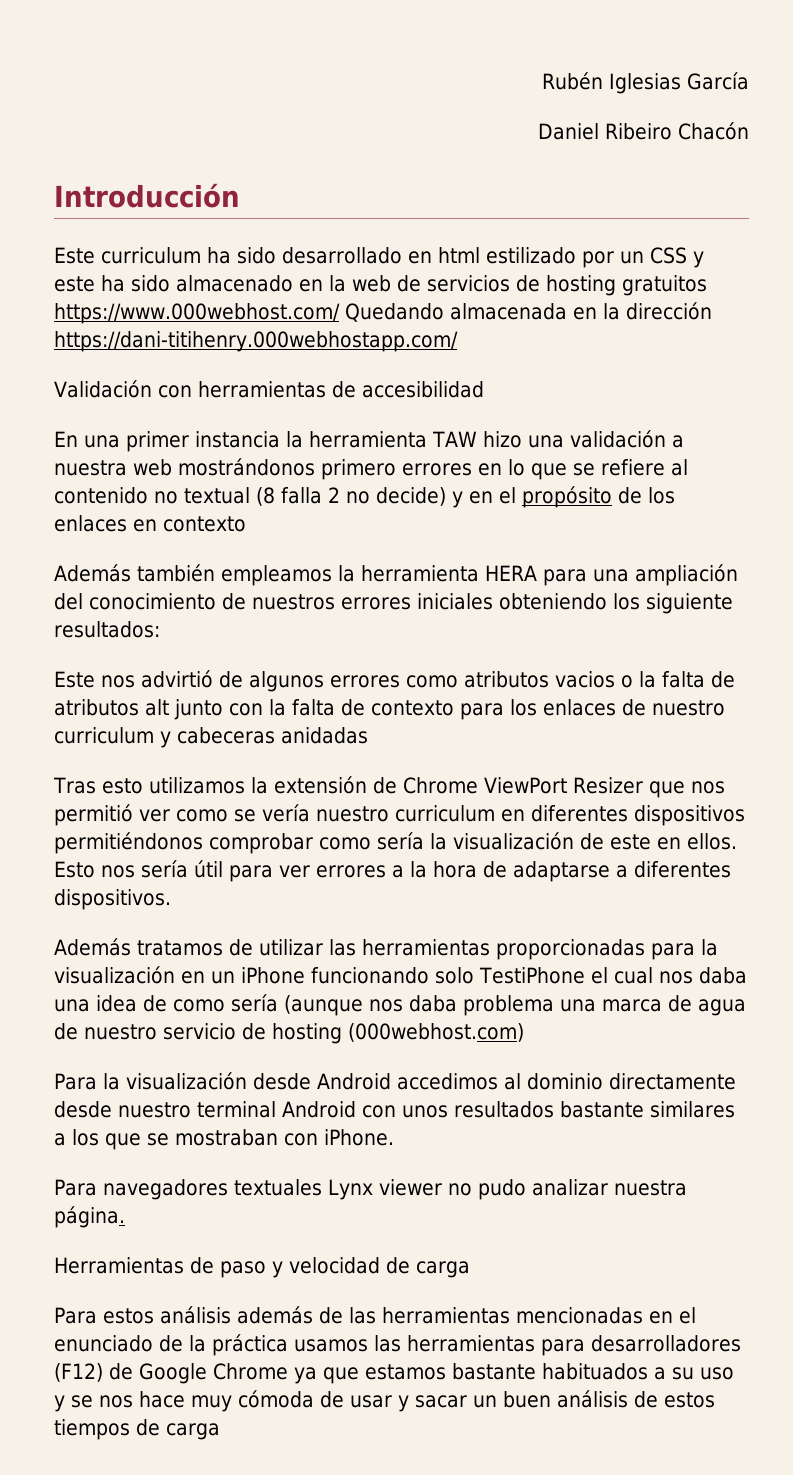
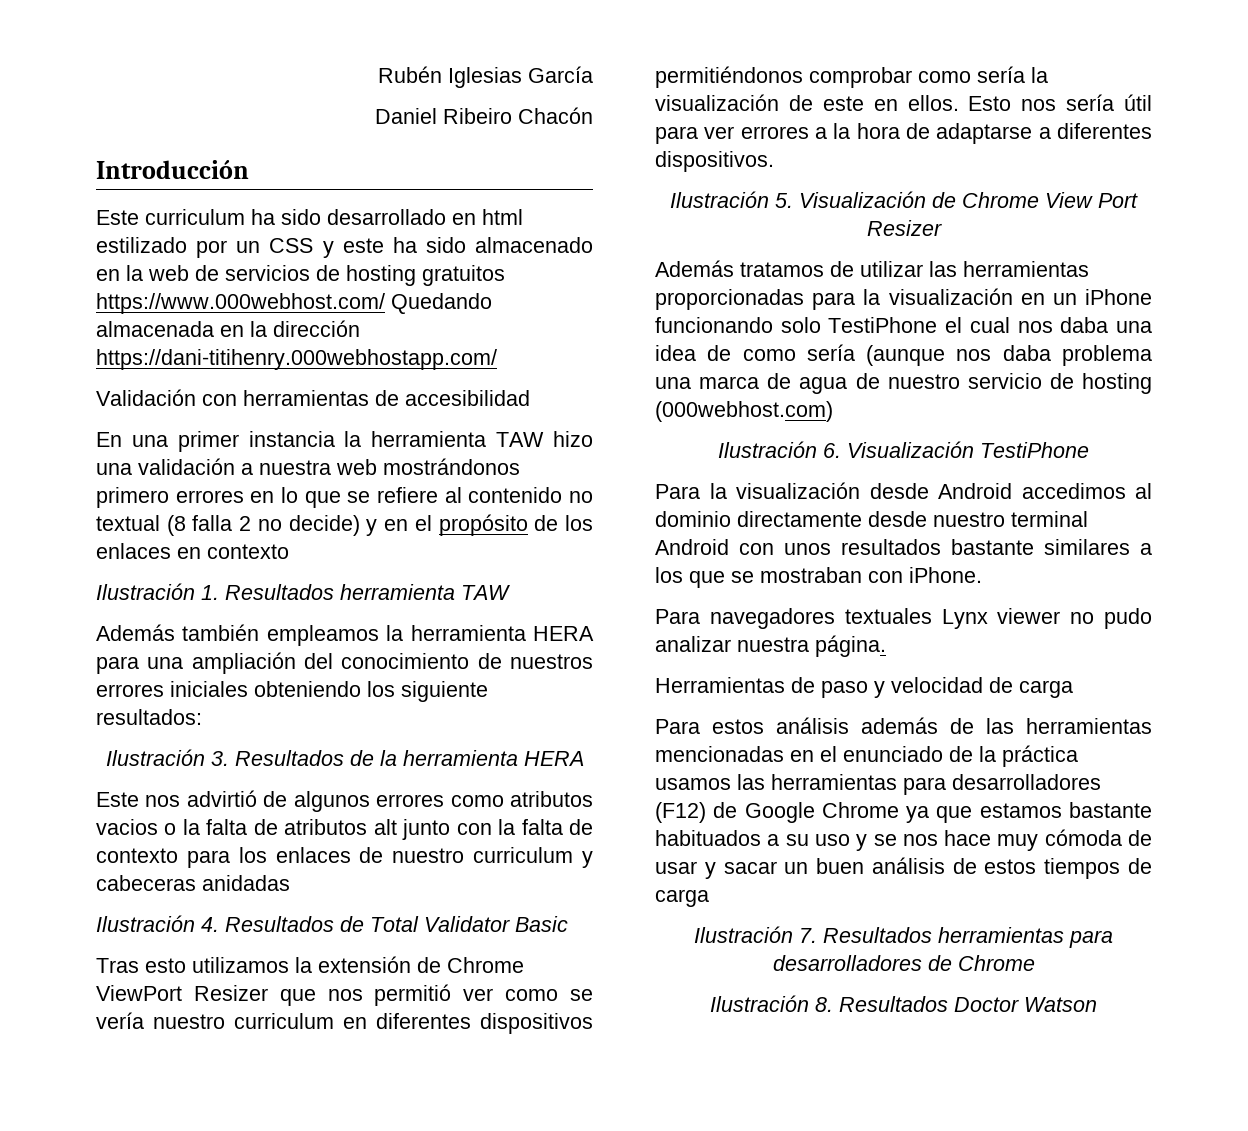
(246, 524) none -> [96,583,510,600] // Ilustración 1. Resultados herramienta TAW
(160, 629) none -> [105,749,584,766] // Ilustración 3. Resultados de la herramienta HERA
(368, 735) none -> [96,915,568,932] // Ilustración 4. Resultados de Total Validator Basic
(171, 899) none -> [670,191,1138,208] [866,220,942,236] // Ilustración 5. Visualización de Chrome View Port Resizer
(524, 1032) none -> [718,441,1089,458] // Ilustración 6. Visualización TestiPhone
(220, 1431) none -> [694,926,1113,948] [772,955,1035,971] [710,995,1097,1012] // Ilustración 7. Resultados herramientas para desarrolladores de Chrome // Ilustración 8. Resultados Doctor Watson

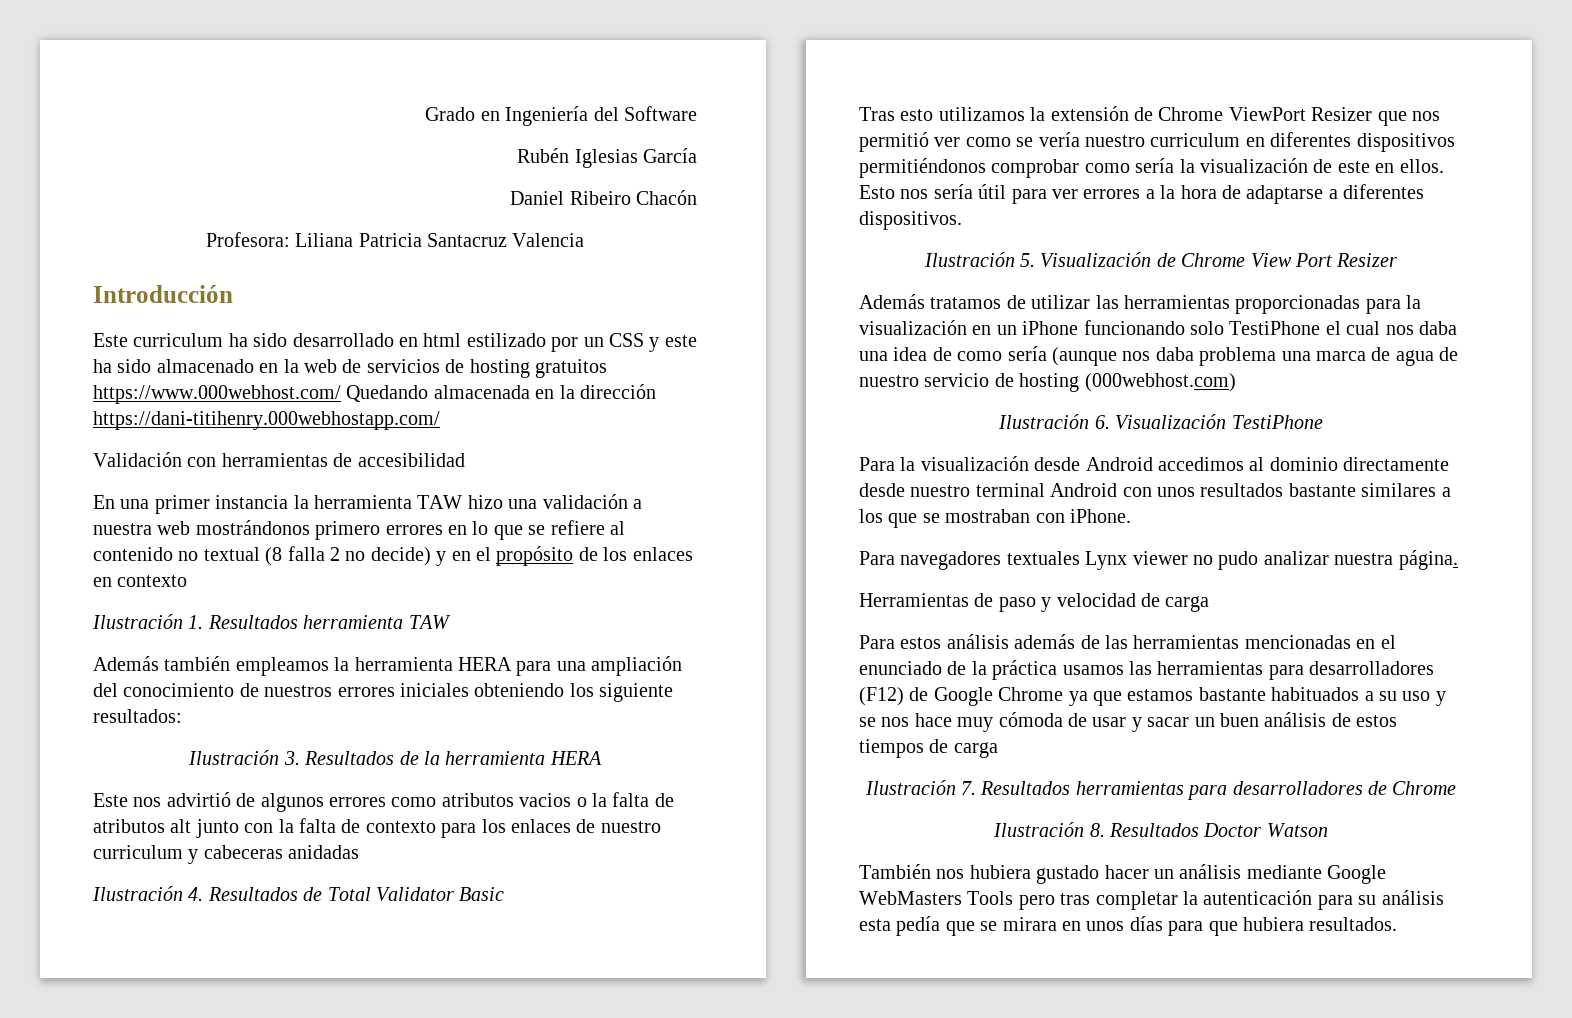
(378, 74) none -> [425,106,697,126] Grado en Ingeniería del Software //
(593, 115) none -> [205,232,585,247] // Profesora: Liliana Patricia Santacruz Valencia
(1097, 1004) none -> [859,864,1387,884] [859,890,1444,910] [859,916,1398,936] // También nos hubiera gustado hacer un análisis mediante Google WebMasters Tools pero tras completar la autenticación para su análisis esta pedía que se mirara en unos días para que hubiera resultados.

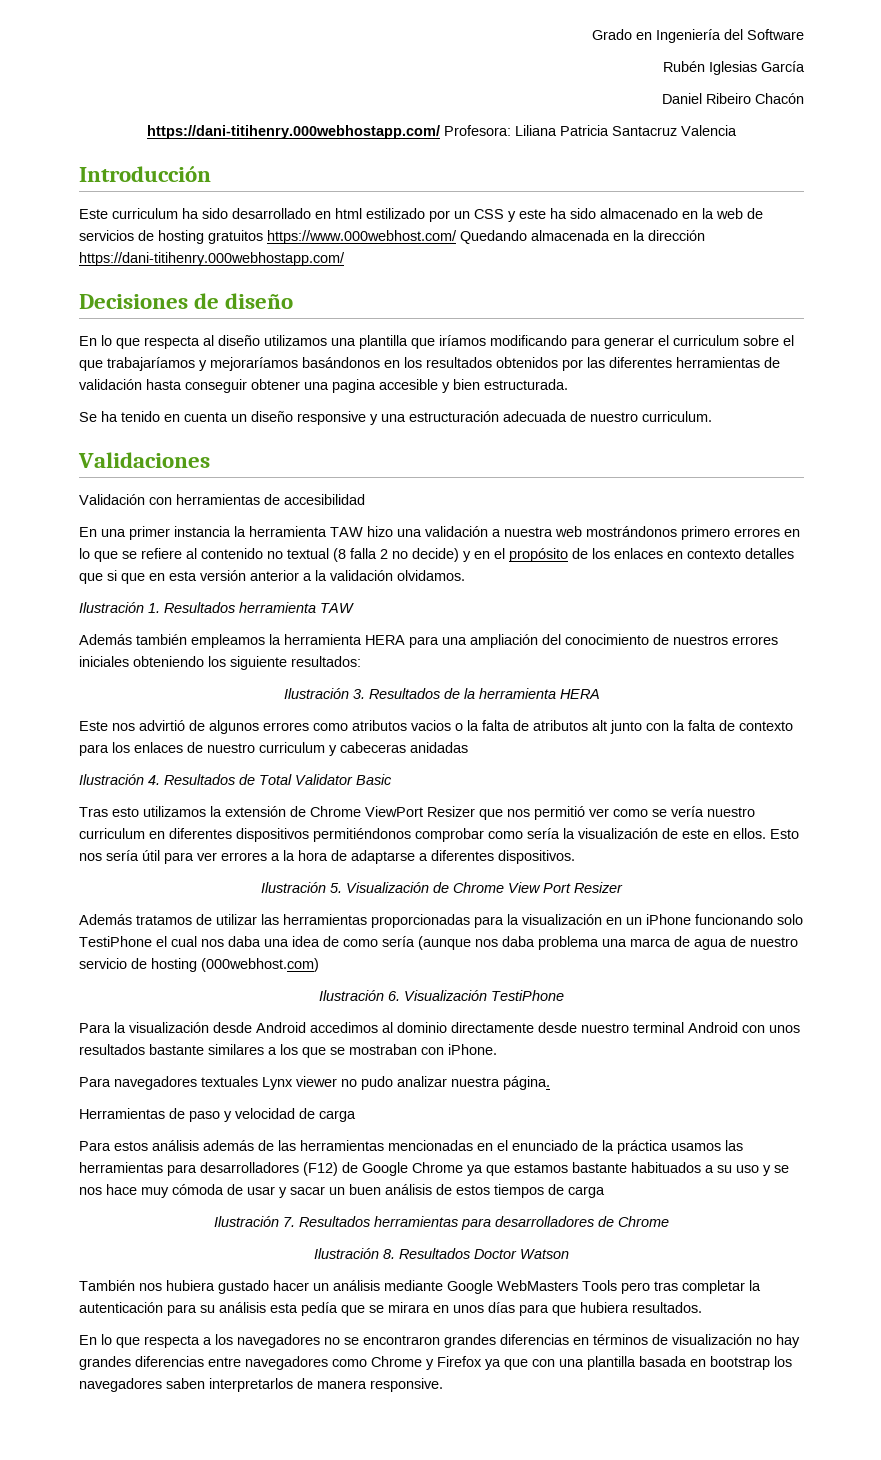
(697, 197) none -> [147,125,440,139] https://dani-titihenry.000webhostapp.com/
(440, 420) none -> [79,293,294,309] [79,335,794,349] [79,357,780,371] [79,379,568,393] [79,411,712,425] [78,452,210,468] // Decisiones de diseño // En lo que respecta al diseño utilizamos una plantilla que iríamos modificando para generar el curriculum sobre el que trabajaríamos y mejoraríamos basándonos en los resultados obtenidos por las diferentes herramientas de validación hasta conseguir obtener una pagina accesible y bien estructurada. // Se ha tenido en cuenta un diseño responsive y una estructuración adecuada de nuestro curriculum. // Validaciones
(188, 581) none -> [745,548,794,559] [79,570,465,584] detalles que si que en esta versión anterior a la validación olvidamos.
(1398, 924) none -> [79,1334,800,1348] [79,1356,792,1370] [79,1378,443,1392] // En lo que respecta a los navegadores no se encontraron grandes diferencias en términos de visualización no hay grandes diferencias entre navegadores como Chrome y Firefox ya que con una plantilla basada en bootstrap los navegadores saben interpretarlos de manera responsive.

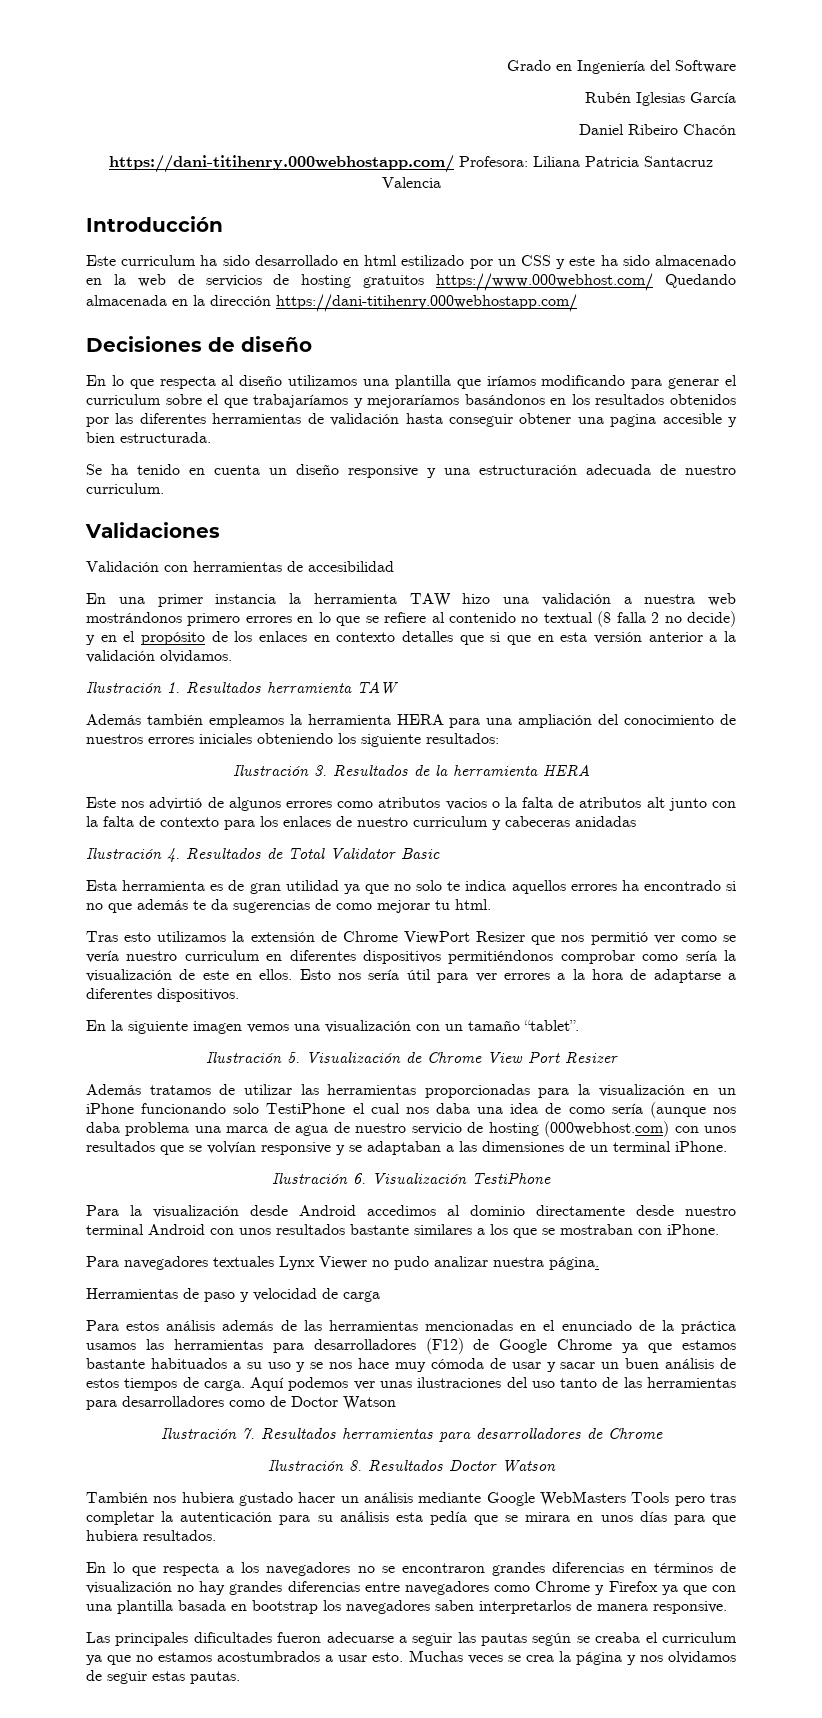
(392, 779) none -> [86,880,736,894] [86,899,491,913] // Esta herramienta es de gran utilidad ya que no solo te indica aquellos errores ha encontrado si no que además te da sugerencias de como mejorar tu html.
(575, 857) none -> [86,1020,579,1034] // En la siguiente imagen vemos una visualización con un tamaño “tablet”.
(319, 965) none -> [674,1126,736,1133] [86,1141,727,1155] con unos resultados que se volvían responsive y se adaptaban a las dimensiones de un terminal iPhone.
[296,1076,337,1087] viewer -> [319,1256,367,1269] Viewer
[568,1186,605,1198] carga -> [203,1377,737,1391] [86,1396,396,1410] carga. Aquí podemos ver unas ilustraciones del uso tanto de las herramientas para desarrolladores como de Doctor Watson
(443, 1385) none -> [86,1632,737,1646] [86,1650,736,1665] [86,1670,240,1684] // Las principales dificultades fueron adecuarse a seguir las pautas según se creaba el curriculum ya que no estamos acostumbrados a usar esto. Muchas veces se crea la página y nos olvidamos de seguir estas pautas.

